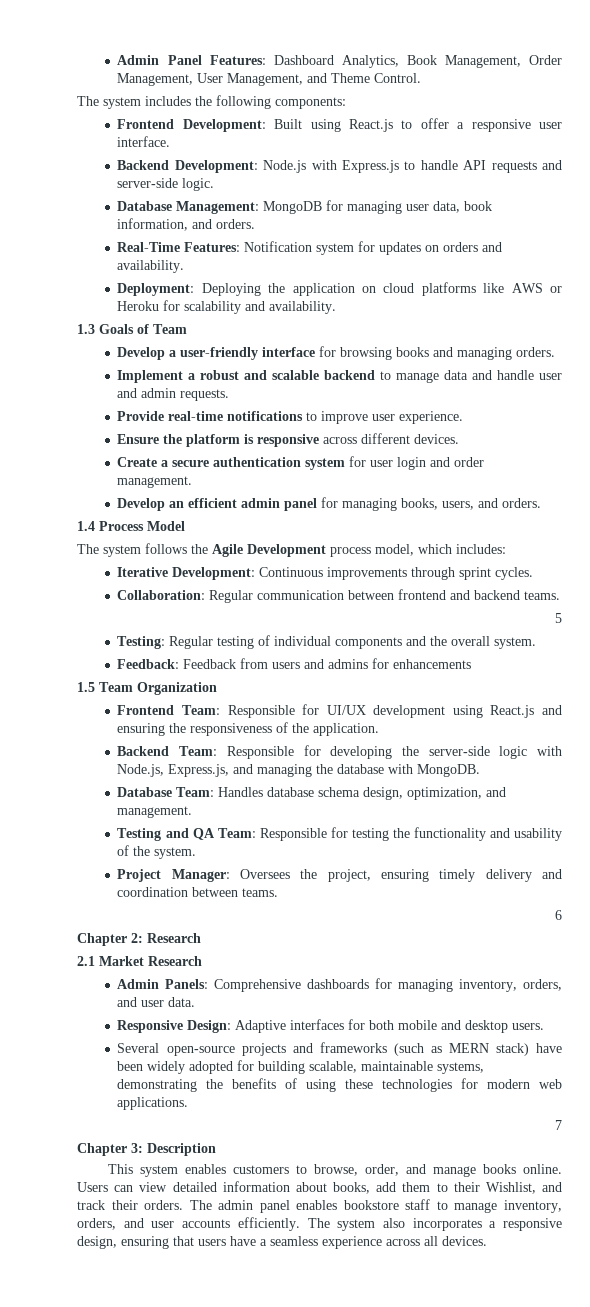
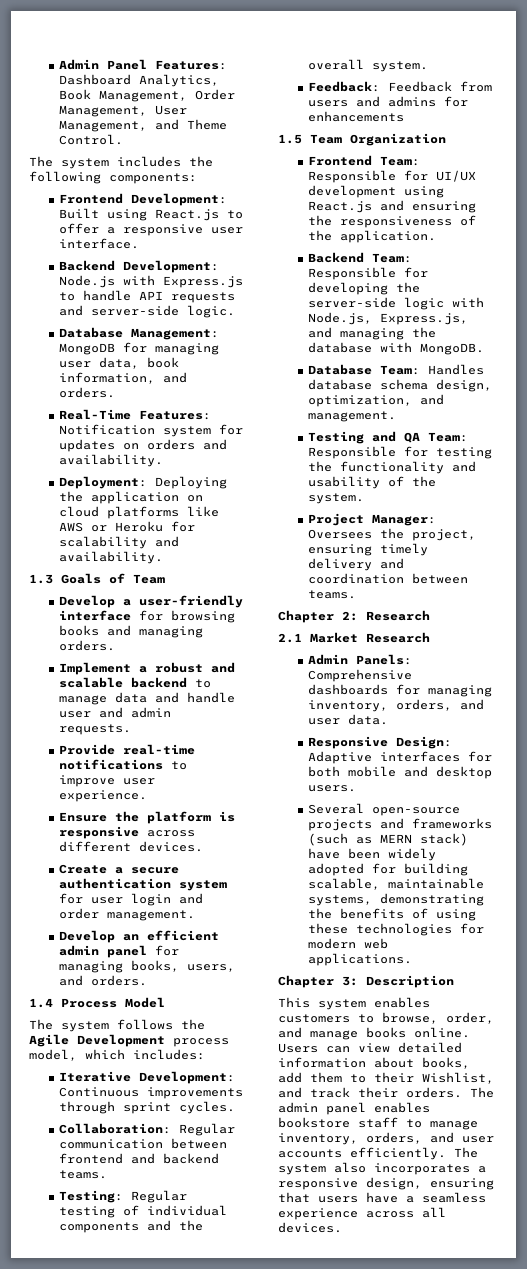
[555,613,562,623] // 5 -> (108, 1174) none
[555,910,562,920] // 6 -> (357, 594) none
[555,1120,562,1130] // 7 -> (413, 959) none

